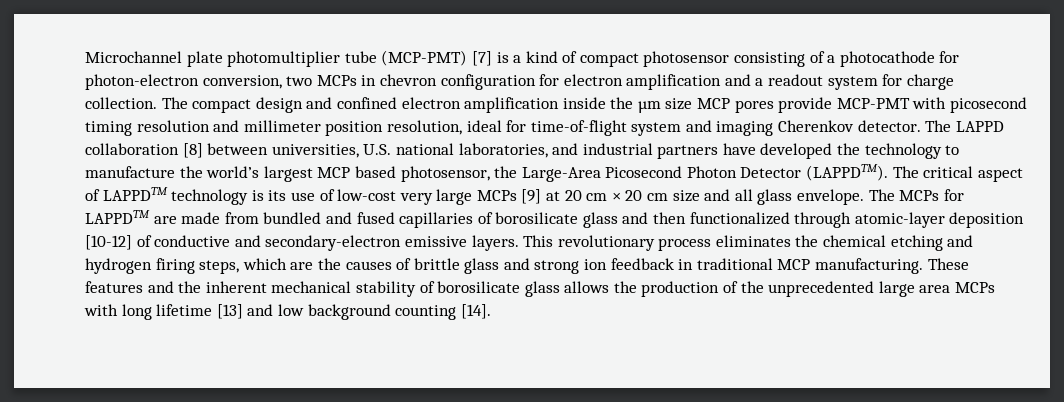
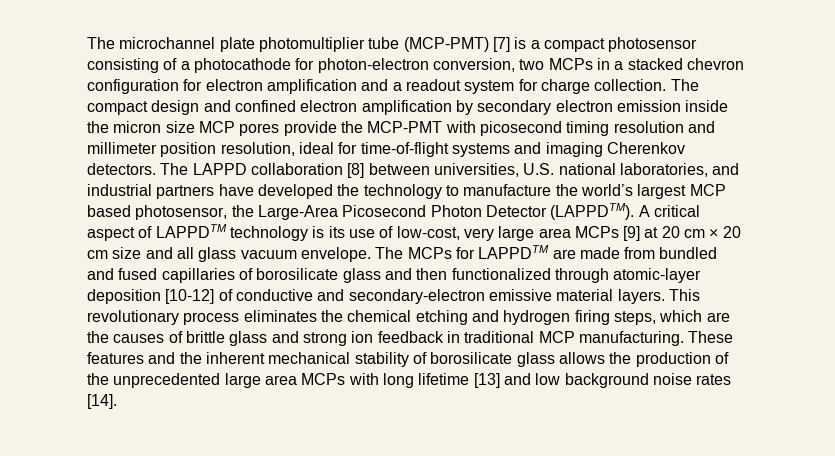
[85,51,182,63] Microchannel -> [87,37,216,49] The microchannel
[525,51,578,63] kind of -> (540, 44) none
(377, 80) none -> [614,58,683,70] a stacked
(560, 105) none -> [455,100,681,115] by secondary electron emission
[637,101,661,113] µm -> [113,121,162,133] micron
(833, 105) none -> [340,121,363,133] the
[631,122,682,136] system -> [451,143,510,157] systems
[857,120,921,132] detector. -> [87,163,156,175] detectors.
[892,166,919,178] The -> [638,205,650,217] A
[337,189,397,201] low-cost -> [396,226,460,240] low-cost,
(473, 197) none -> [538,228,571,238] area
(793, 197) none -> [240,250,297,259] vacuum
(467, 241) none -> [556,289,614,301] material
[395,305,457,320] counting -> [652,373,732,385] noise rates

